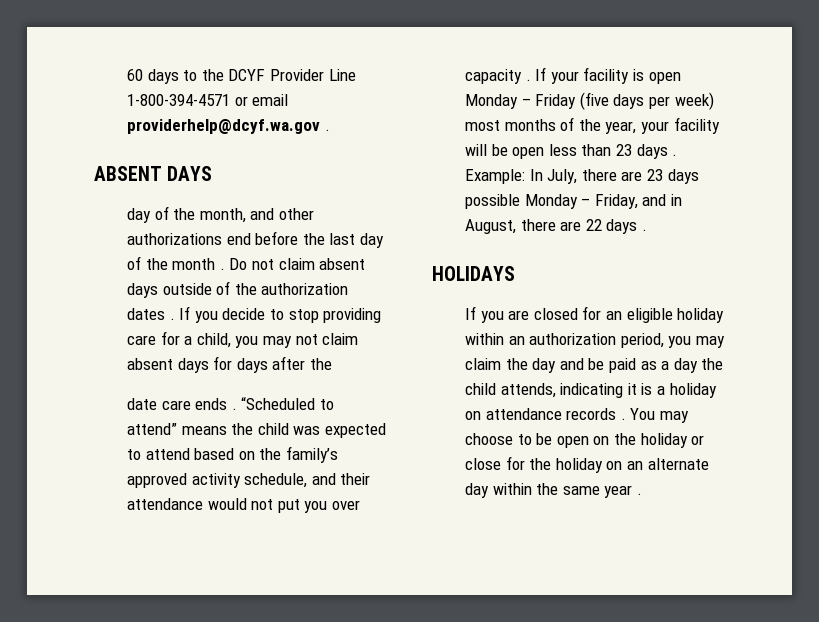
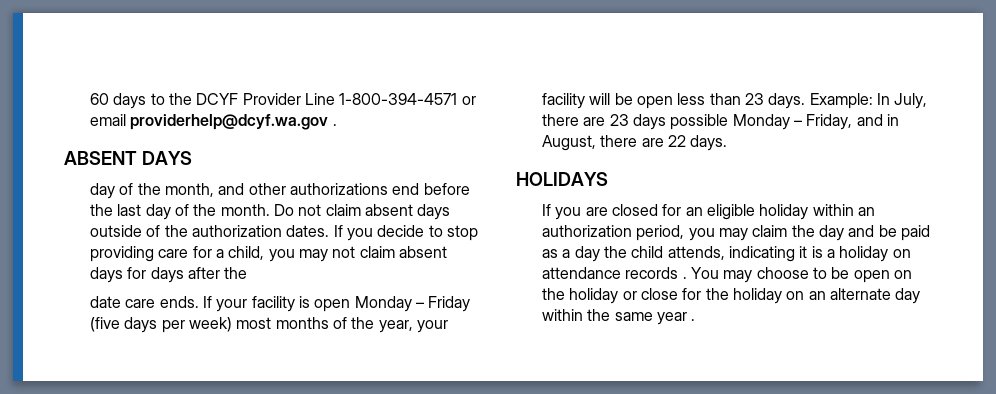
[172,258,225,270] month . -> [220,204,270,216] month.
[127,308,175,320] dates . -> [286,225,330,237] dates.
[195,397,335,410] [127,423,387,438] [127,446,339,463] [127,473,371,488] [127,498,361,513] [465,69,531,84] ends . “Scheduled to attend” means the child was expected to attend based on the family’s approved activity schedule, and their attendance would not put you over capacity . -> [159,296,199,308] ends.
[636,144,678,159] days . -> [768,93,806,109] days.
[606,219,648,234] days . -> [690,135,728,151] days.

